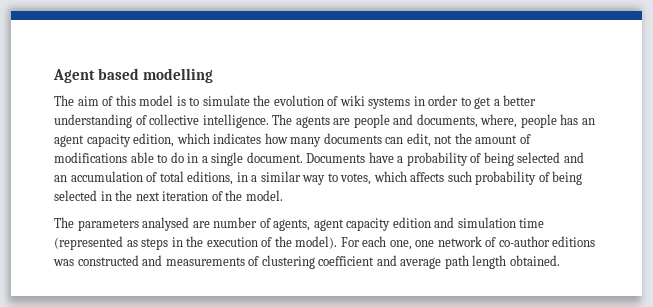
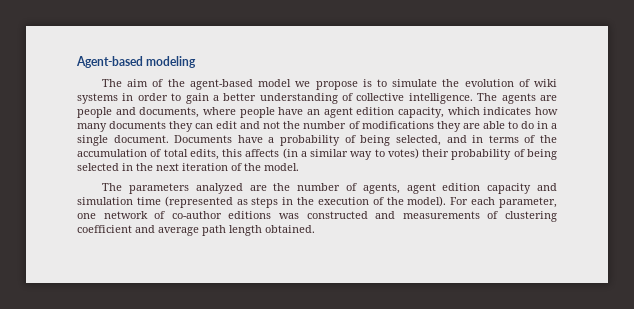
[53,68,213,83] Agent based modelling -> [76,56,197,68] Agent-based modeling
[115,95,174,106] this model -> [167,79,358,90] the agent-based model we propose
[474,97,492,109] get -> [185,93,209,104] gain
[480,114,595,128] [54,133,175,147] where, people has an agent capacity edition, -> [203,107,444,118] where people have an agent edition capacity,
[385,133,431,147] can edit, -> [169,121,261,132] they can edit and
[475,135,518,144] amount -> [303,121,347,129] number
(127, 157) none -> [436,121,480,132] they are
[517,152,584,163] [54,171,472,185] selected and an accumulation of total editions, in a similar way to votes, which affects such -> [395,135,558,146] [77,148,450,160] selected, and in terms of the accumulation of total edits, this affects (in a similar way to votes) their
[142,217,210,231] analysed are -> [195,183,291,194] analyzed are the
[346,217,431,231] capacity edition -> [442,183,532,194] edition capacity
[389,240,412,250] one, -> [499,197,558,208] parameter,

